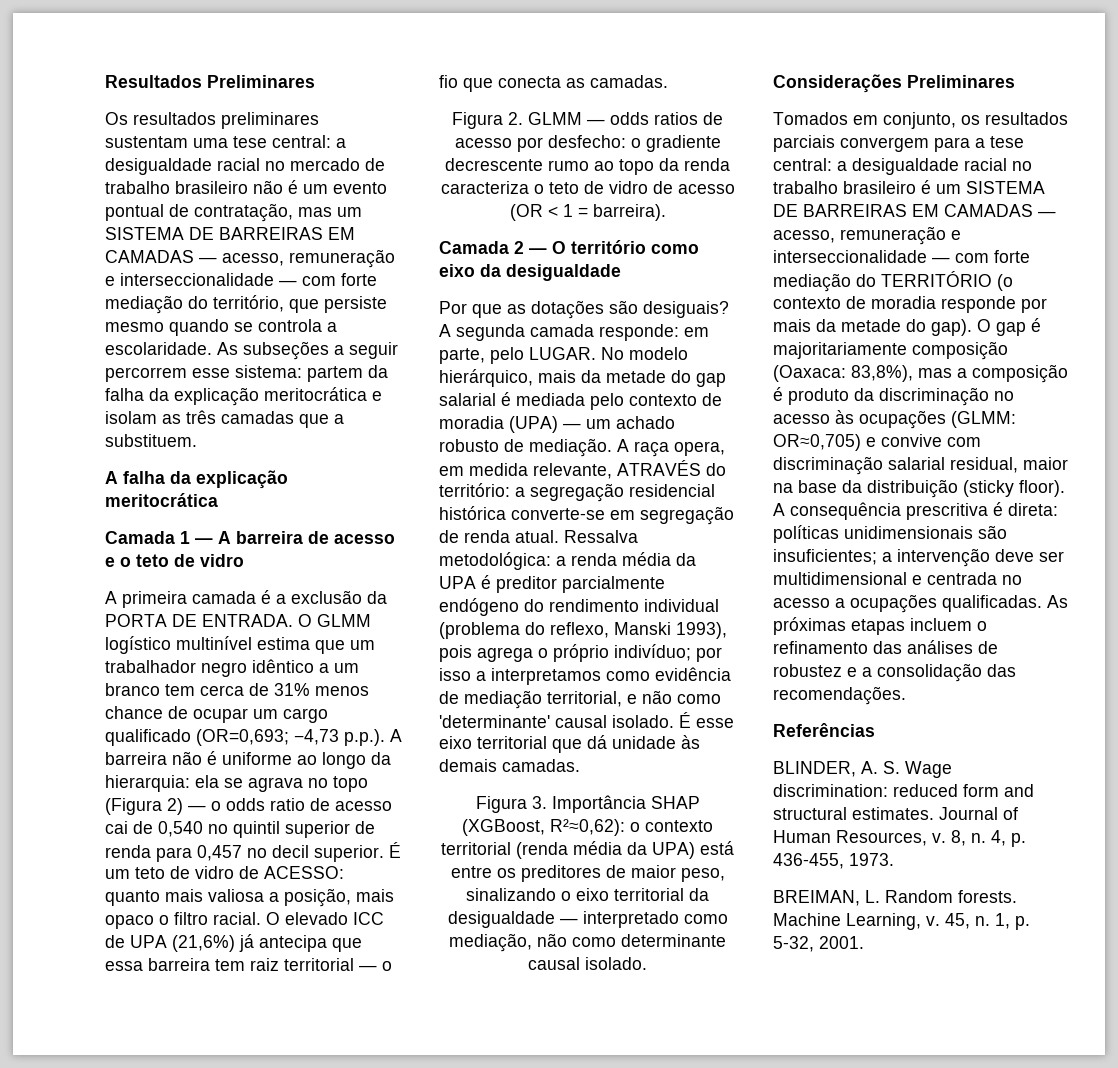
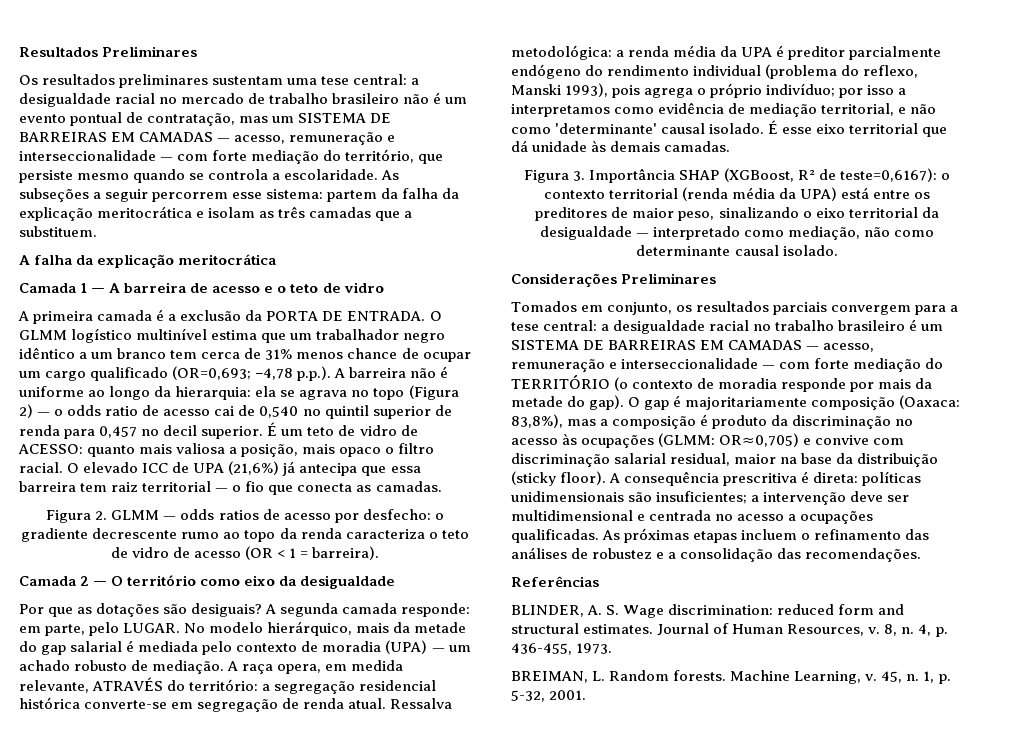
[294,729,339,745] −4,73 -> [255,368,294,380] −4,78
[550,819,625,836] R²≈0,62): -> [797,168,937,182] R² de teste=0,6167):

